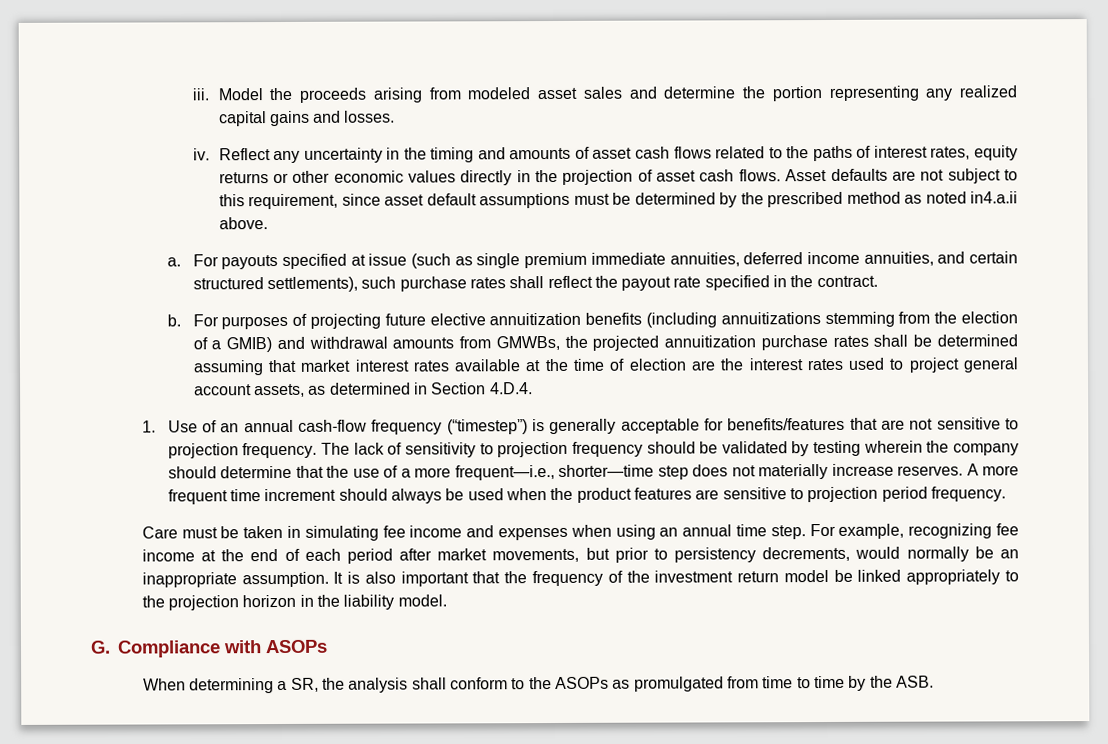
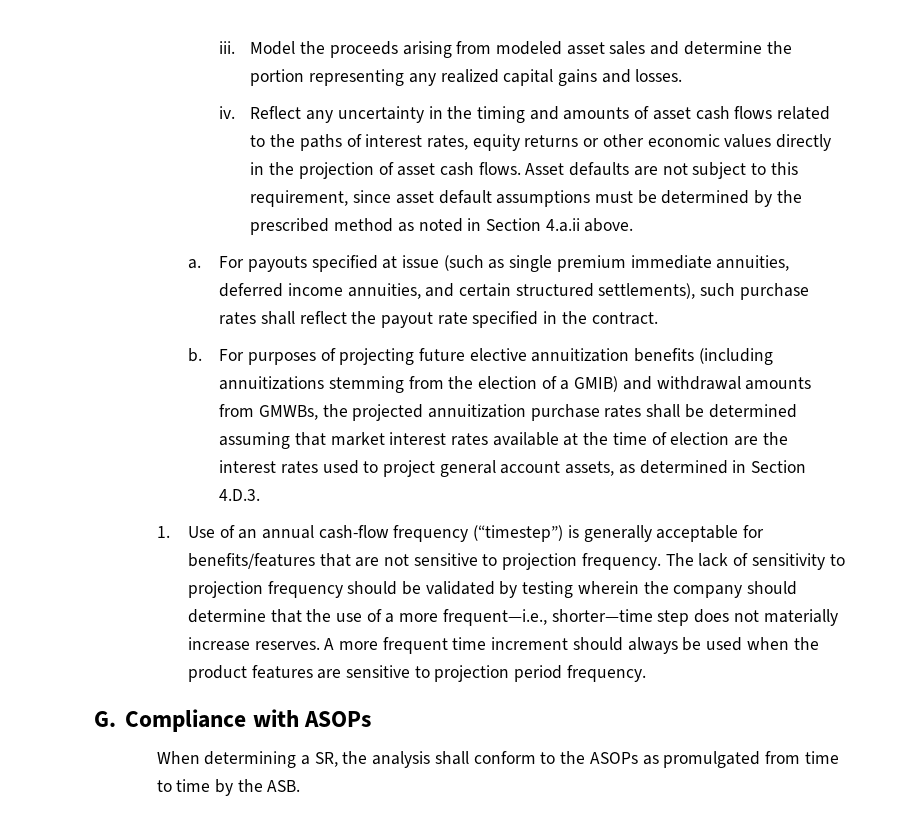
[970,191,1019,204] in4.a.ii -> [467,218,580,232] in Section 4.a.ii
[489,382,533,395] 4.D.4. -> [219,489,261,501] 4.D.3.
[141,523,1019,541] [141,546,1019,564] [141,569,1019,588] [141,594,447,611] // Care must be taken in simulating fee income and expenses when using an annual time step. For example, recognizing fee income at the end of each period after market movements, but prior to persistency decrements, would normally be an inappropriate assumption. It is also important that the frequency of the investment return model be linked appropriately to the projection horizon in the liability model. -> (646, 673) none

